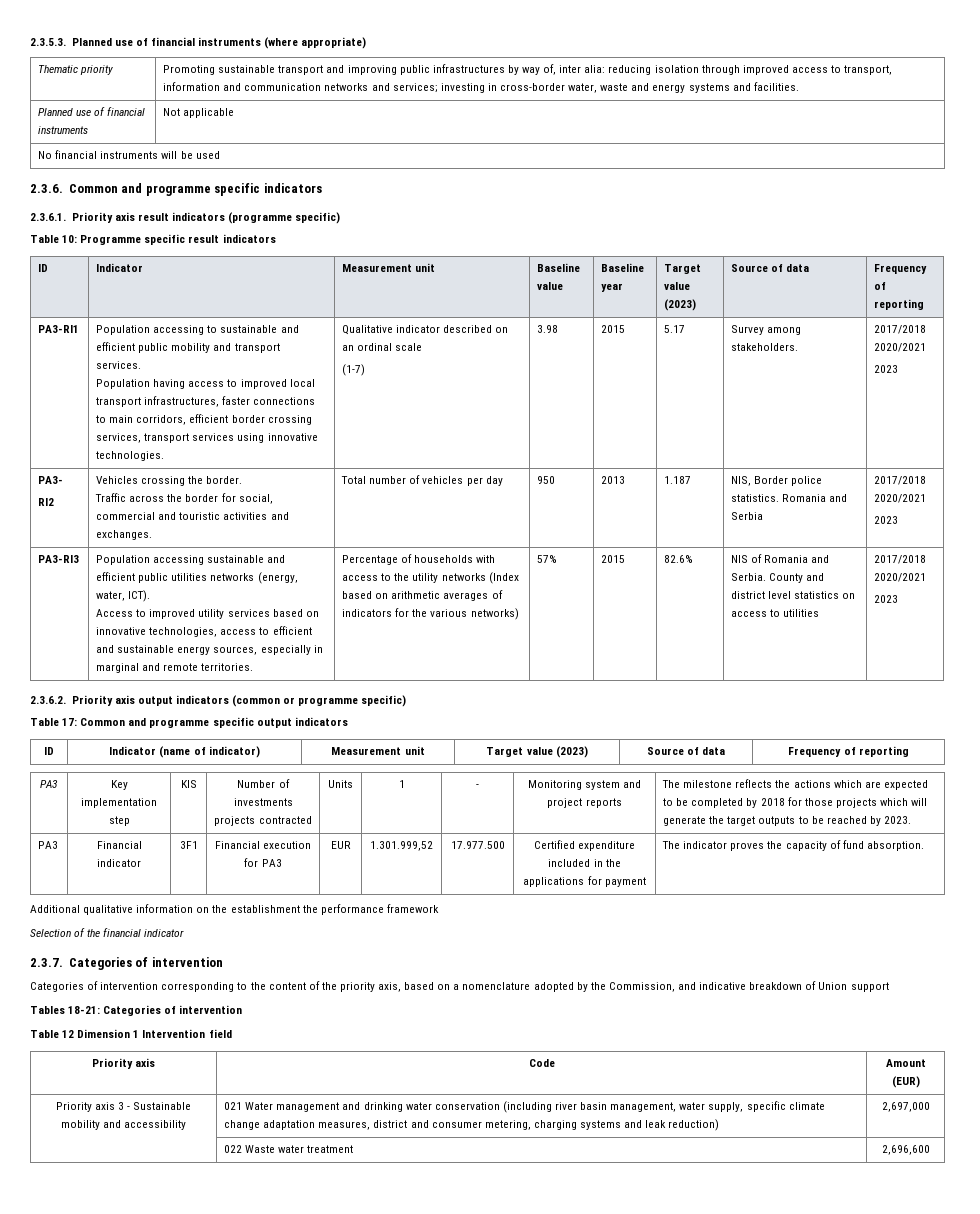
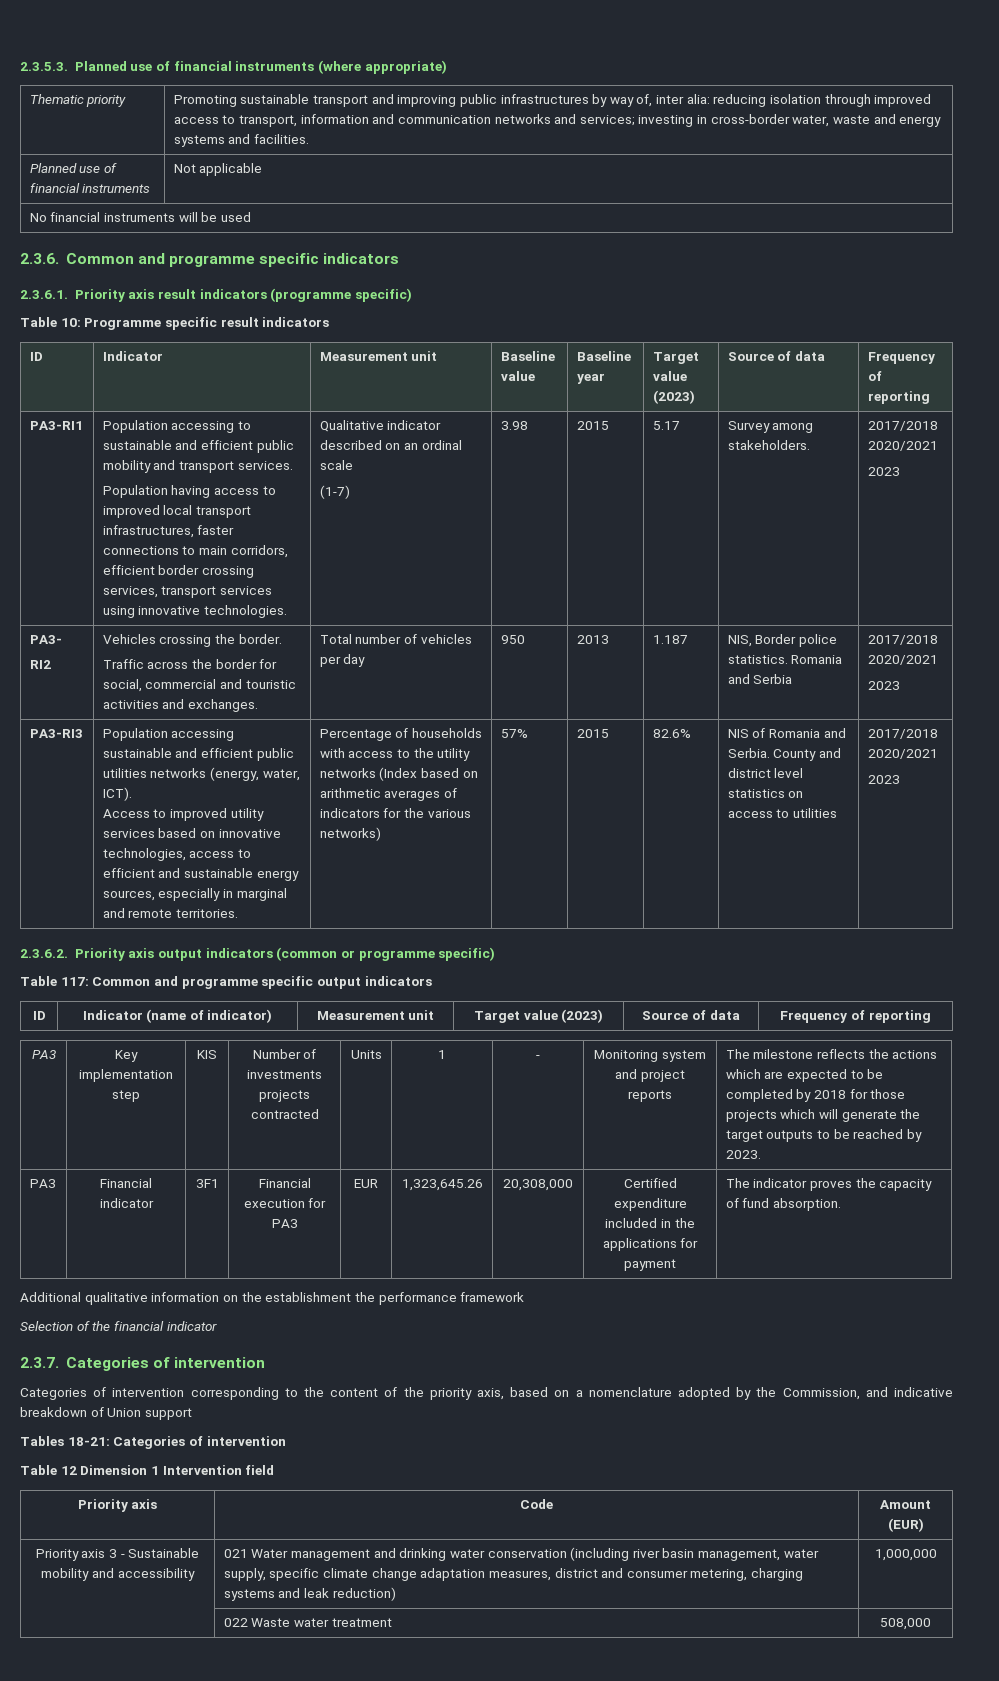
[62,718,78,726] 17: -> [60,977,89,986] 117:
[370,841,433,851] [450,841,505,849] 1.301.999,52 | 17.977.500 -> [401,1179,483,1191] [503,1179,573,1191] 1,323,645.26 | 20,308,000
[881,1102,930,1112] 2,697,000 -> [874,1549,937,1561] 1,000,000
[881,1145,930,1155] 2,696,600 -> [880,1618,931,1630] 508,000

